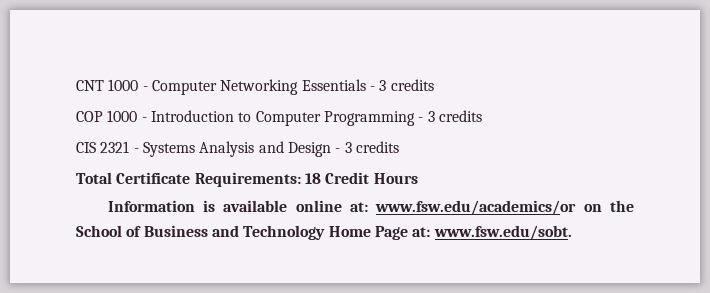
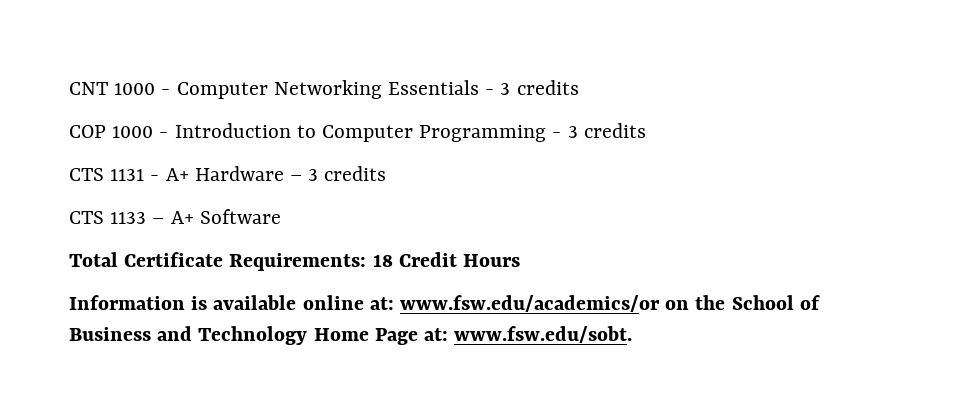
[76,141,399,157] CIS 2321 - Systems Analysis and Design - 3 credits -> [69,166,387,181] [69,209,281,224] CTS 1131 - A+ Hardware – 3 credits // CTS 1133 – A+ Software

